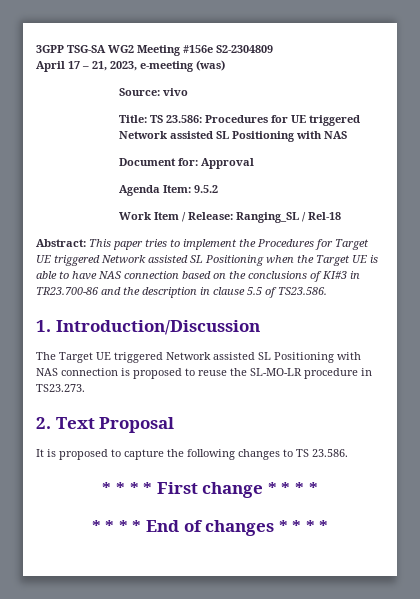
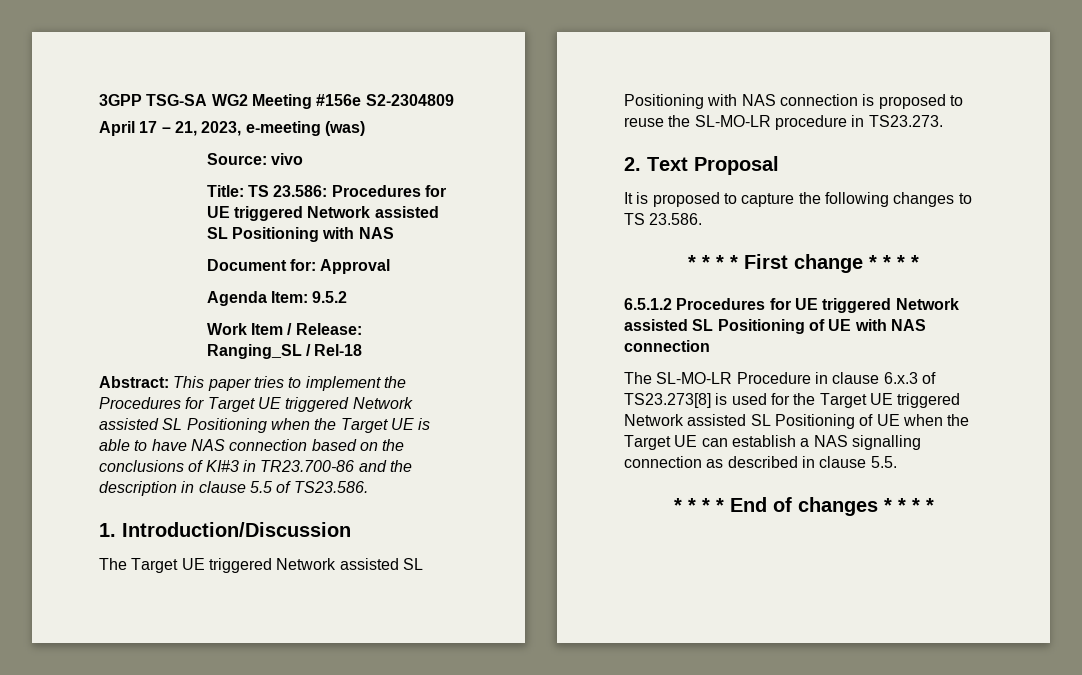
(318, 488) none -> [624,298,959,313] [624,319,926,334] [624,340,710,352] [624,372,936,384] [624,393,961,408] [624,414,970,429] [624,435,921,450] [624,456,897,468] // 6.5.1.2 Procedures for UE triggered Network assisted SL Positioning of UE with NAS connection // The SL-MO-LR Procedure in clause 6.x.3 of TS23.273[8] is used for the Target UE triggered Network assisted SL Positioning of UE when the Target UE can establish a NAS signalling connection as described in clause 5.5.

